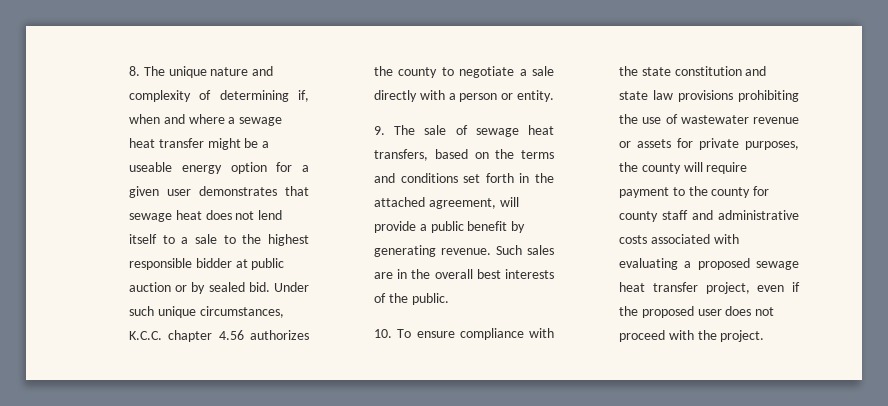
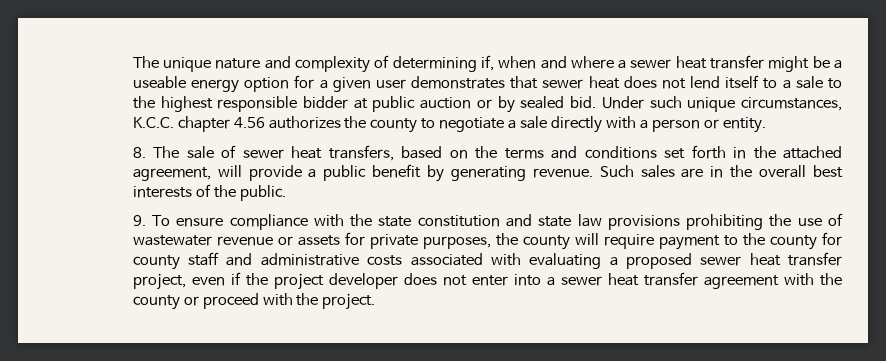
[129,66,141,76] 8. -> (132, 62) none
[239,117,283,126] sewage -> [630,59,672,69] sewer
[129,213,173,222] sewage -> [542,79,584,89] sewer
[374,126,386,135] 9. -> [132,147,146,158] 8.
[475,128,519,137] sewage -> [242,149,284,159] sewer
[374,329,393,338] 10. -> [132,215,146,226] 9.
[756,261,799,270] sewage -> [700,256,742,266] sewer
[641,306,775,318] proposed user does not -> [273,272,843,290] [132,295,199,310] project developer does not enter into a sewer heat transfer agreement with the county or

